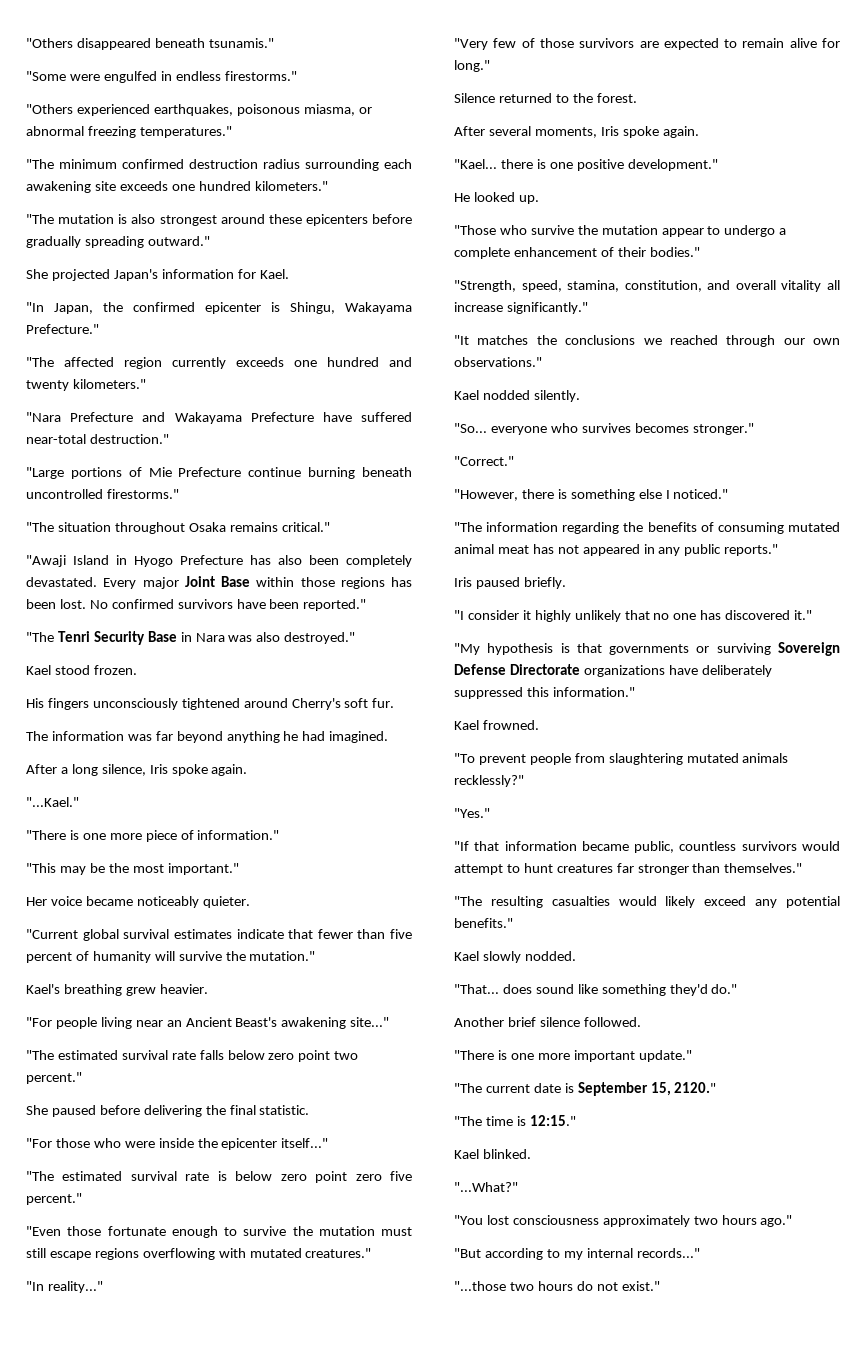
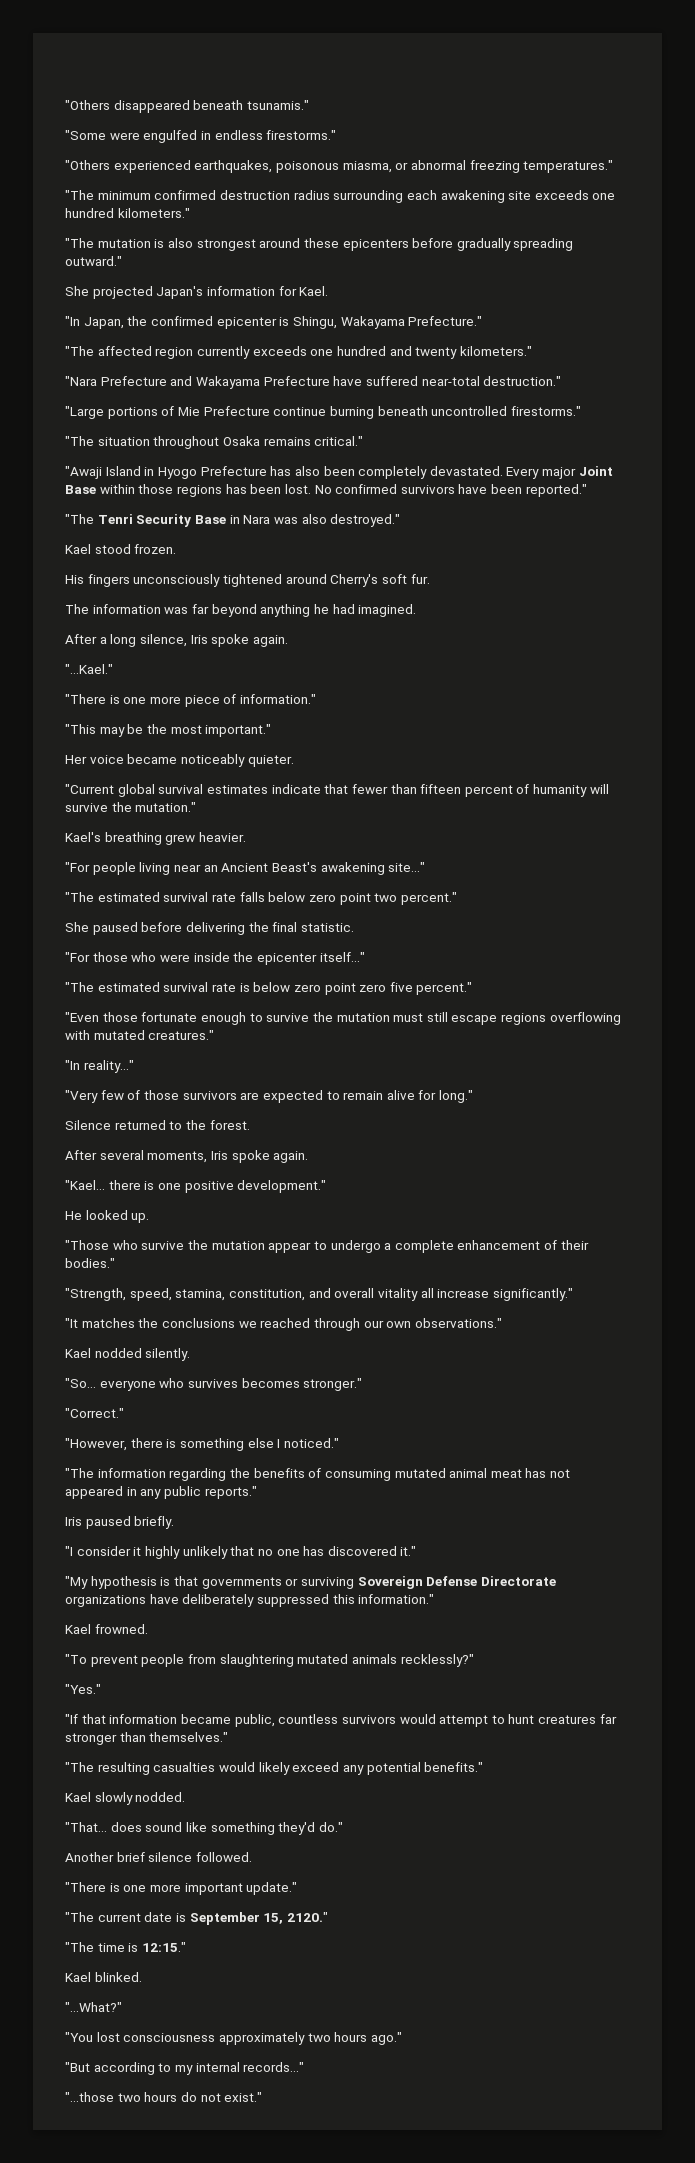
[390,929,412,939] five -> [420,784,462,794] fifteen

